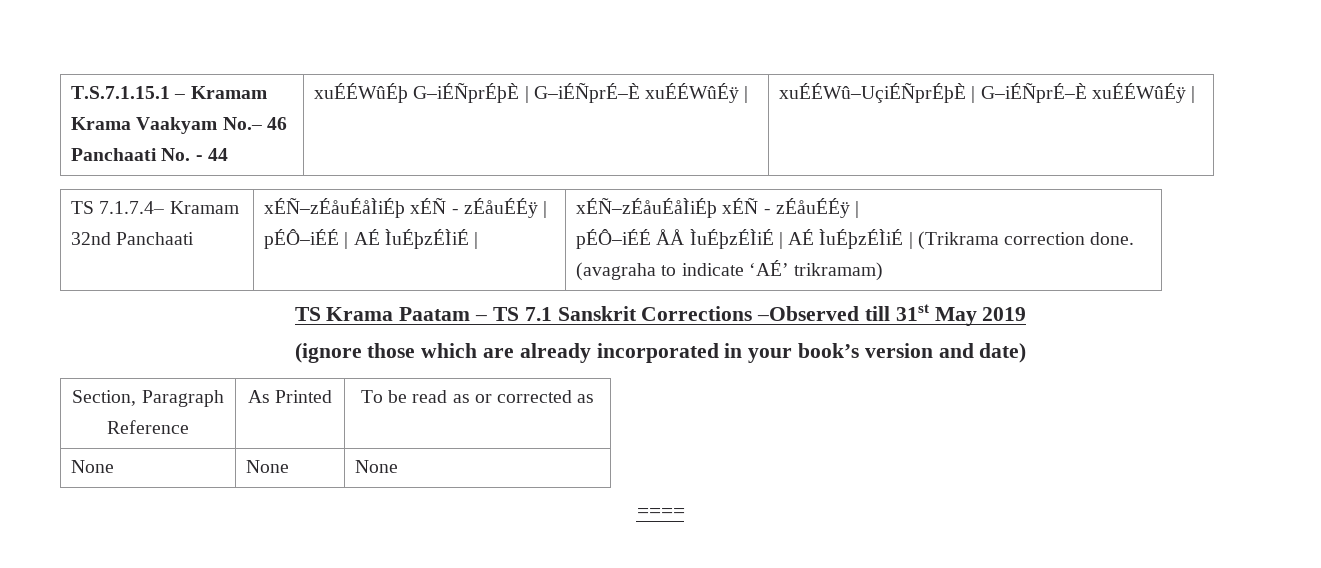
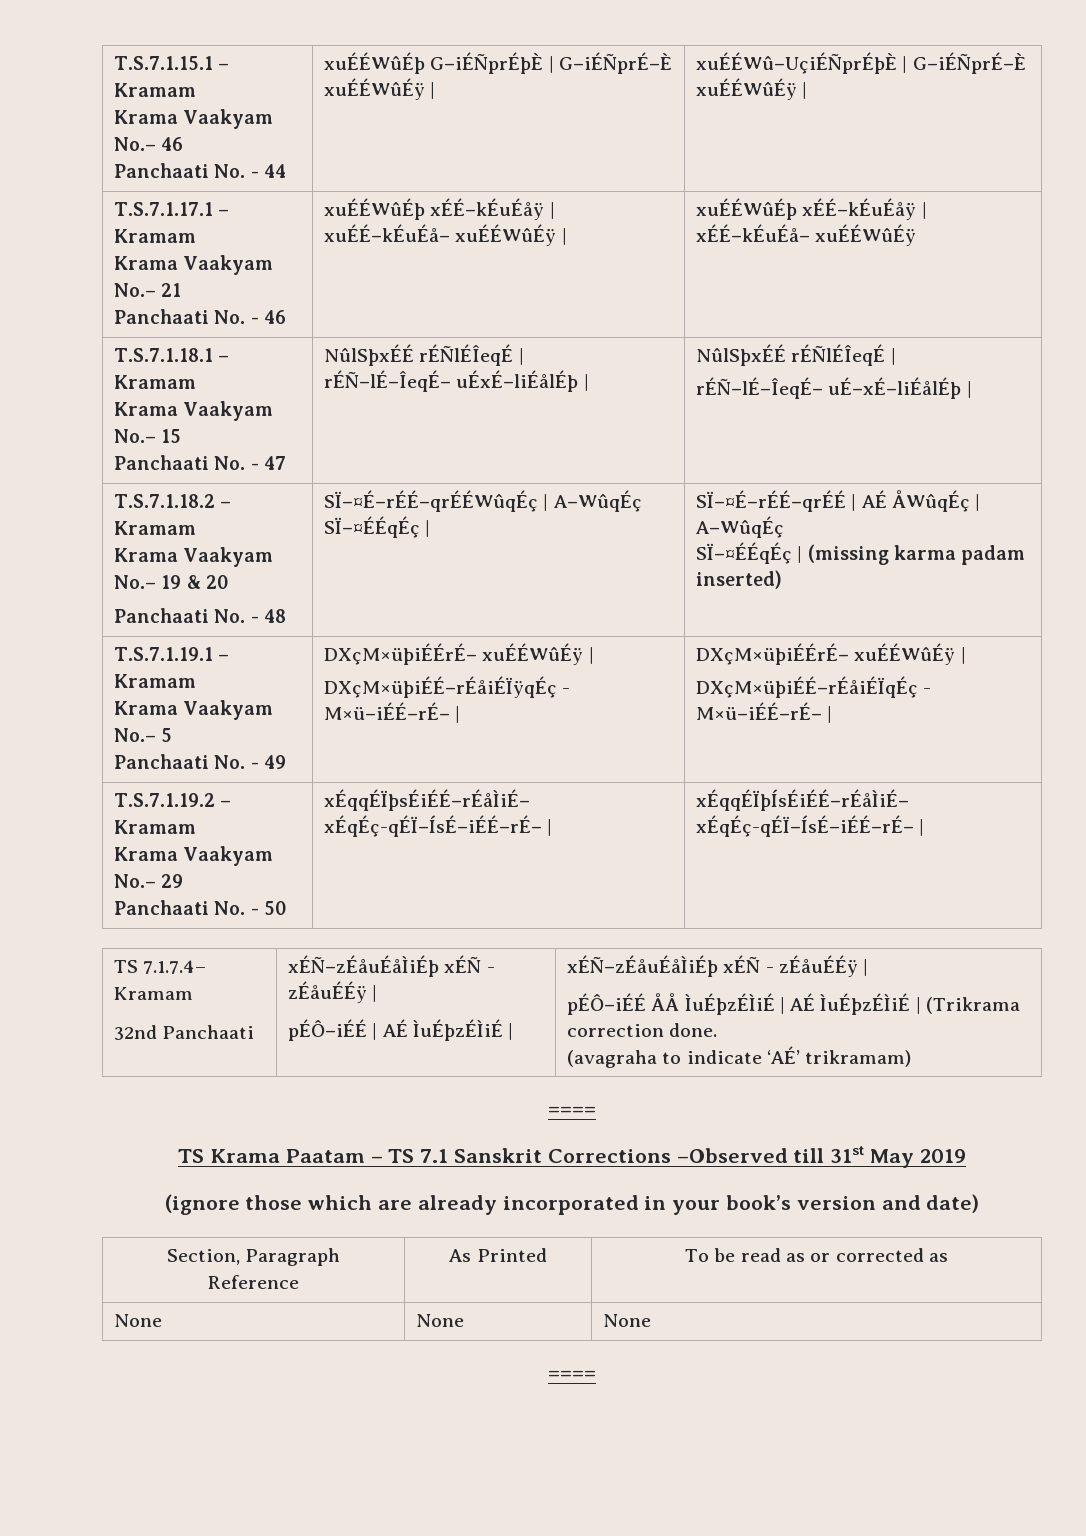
(1196, 94) none -> [114,202,230,216] [114,229,197,243] [114,255,274,275] [114,283,182,297] [114,309,286,324] [324,198,555,220] [324,224,567,246] [696,198,927,220] [696,224,917,246] [114,348,230,362] [114,375,197,389] [114,401,274,421] [114,429,182,443] [114,455,286,470] [324,344,524,366] [324,370,589,392] [696,344,896,366] [696,377,972,399] [114,494,232,508] [114,521,197,535] [114,547,274,567] [114,575,228,589] [114,608,286,623] [324,490,642,512] [324,516,431,538] [696,490,981,512] [696,516,785,538] [696,542,1026,565] [696,570,783,589] [114,647,230,661] [114,674,197,688] [114,700,274,720] [114,728,173,742] [114,754,286,769] [324,643,594,665] [324,676,571,698] [324,702,461,723] [696,643,966,665] [696,676,932,698] [696,702,833,723] [114,793,232,807] [114,820,197,834] [114,846,274,866] [114,874,184,888] [114,900,286,915] [324,789,531,811] [324,815,553,837] [696,789,910,811] [696,815,925,837] // T.S.7.1.17.1 – Kramam // Krama Vaakyam No.– 21 // Panchaati No. - 46 | xuÉÉWûÉþ xÉÉ–kÉuÉåÿ | xuÉÉ–kÉuÉå– xuÉÉWûÉÿ | | xuÉÉWûÉþ xÉÉ–kÉuÉåÿ | xÉÉ–kÉuÉå– xuÉÉWûÉÿ // T.S.7.1.18.1 – Kramam // Krama Vaakyam No.– 15 // Panchaati No. - 47 | NûlSþxÉÉ rÉÑlÉÎeqÉ | // rÉÑ–lÉ–ÎeqÉ– uÉxÉ–liÉålÉþ | | NûlSþxÉÉ rÉÑlÉÎeqÉ | // rÉÑ–lÉ–ÎeqÉ– uÉ–xÉ–liÉålÉþ | // T.S.7.1.18.2 – Kramam // Krama Vaakyam No.– 19 & 20 // Panchaati No. - 48 | SÏ–¤É–rÉÉ–qrÉÉWûqÉç | A–WûqÉç SÏ–¤ÉÉqÉç | | SÏ–¤É–rÉÉ–qrÉÉ | AÉ ÅWûqÉç | A–WûqÉç // SÏ–¤ÉÉqÉç | (missing karma padam inserted) // T.S.7.1.19.1 – Kramam // Krama Vaakyam No.– 5 // Panchaati No. - 49 | DXçM×üþiÉÉrÉ– xuÉÉWûÉÿ | // DXçM×üþiÉÉ–rÉåiÉÏÿqÉç - M×ü–iÉÉ–rÉ– | | DXçM×üþiÉÉrÉ– xuÉÉWûÉÿ | // DXçM×üþiÉÉ–rÉåiÉÏqÉç - M×ü–iÉÉ–rÉ– | // T.S.7.1.19.2 – Kramam // Krama Vaakyam No.– 29 // Panchaati No. - 50 | xÉqqÉÏþsÉiÉÉ–rÉåÌiÉ– xÉqÉç-qÉÏ–ÍsÉ–iÉÉ–rÉ– | | xÉqqÉÏþÍsÉiÉÉ–rÉåÌiÉ– xÉqÉç-qÉÏ–ÍsÉ–iÉÉ–rÉ– |
(884, 271) none -> [548,1106,596,1116] // ====

